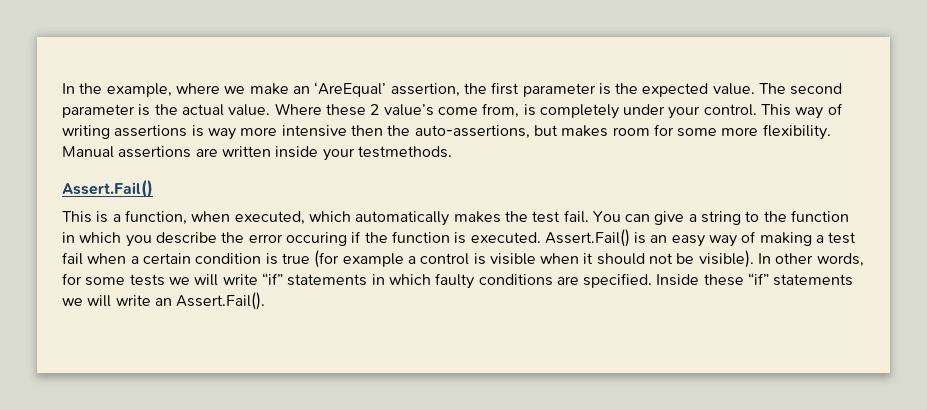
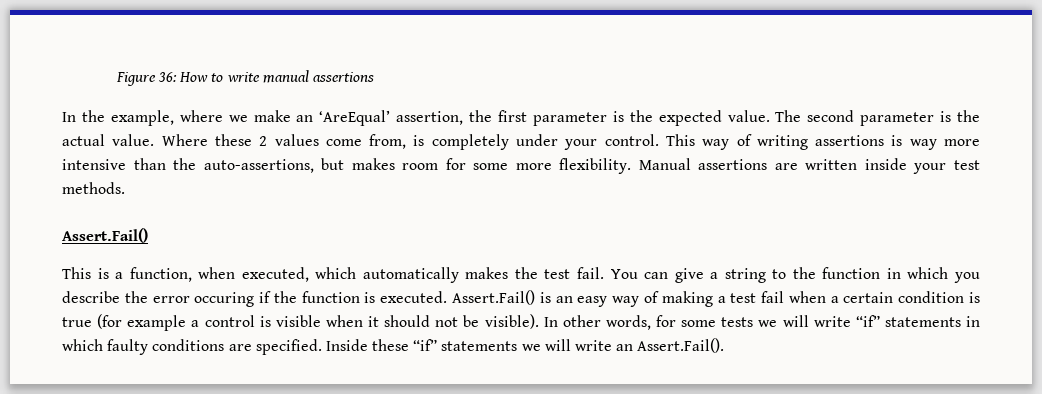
(62, 88) none -> [115,70,374,86] Figure 36: How to write manual assertions //
[383,104,434,116] value’s -> [274,134,319,146] values
[350,125,383,136] then -> [133,158,166,170] than
[357,146,452,158] testmethods. -> [953,160,980,170] [62,182,125,194] test methods.

